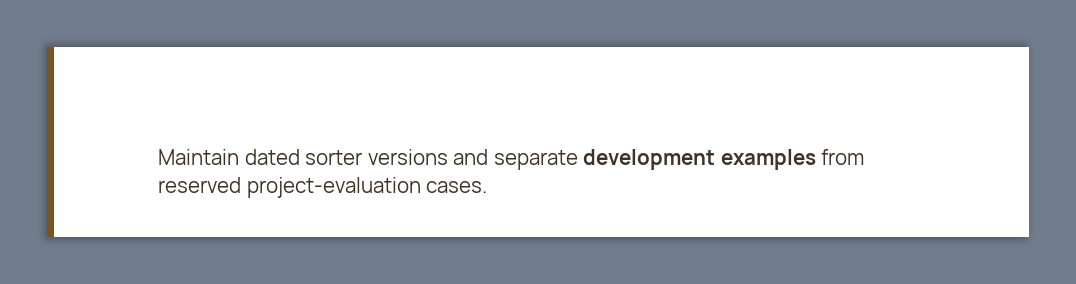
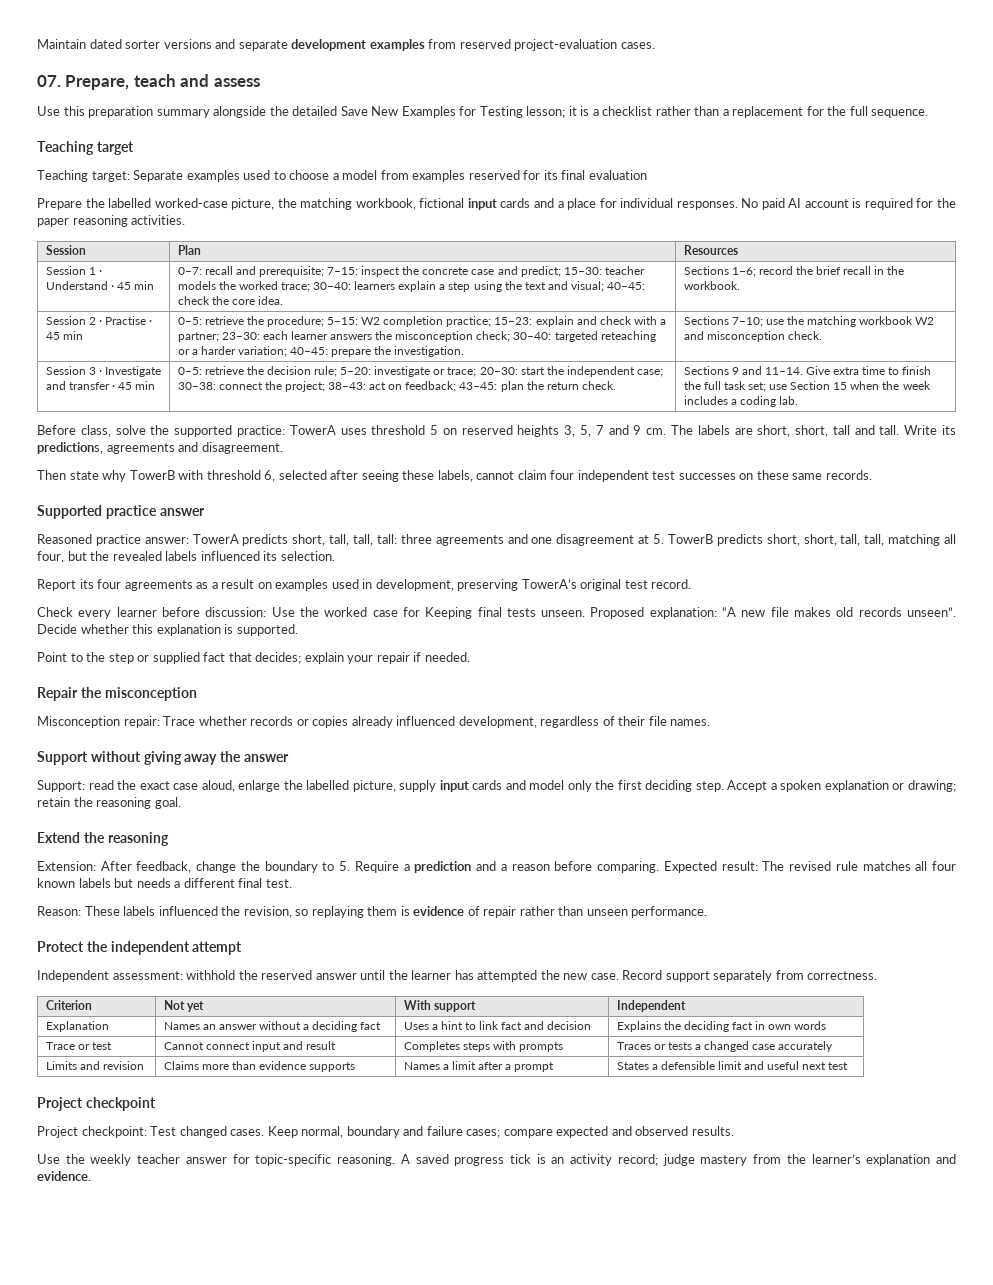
(488, 187) none -> [37,74,260,90] [37,106,929,118] [37,141,134,155] [37,170,647,182] [37,198,956,210] [37,215,186,227] [45,245,86,255] [177,245,201,255] [683,245,738,255] [45,266,102,275] [45,281,154,290] [177,266,645,277] [177,281,646,292] [177,296,283,305] [683,266,905,277] [683,281,740,290] [45,316,153,325] [45,331,83,340] [177,316,666,327] [177,331,656,342] [177,346,465,357] [683,316,935,327] [683,331,822,342] [45,366,161,377] [45,381,156,390] [177,366,663,377] [177,381,616,392] [683,366,932,375] [683,381,931,392] [683,396,798,407] [37,425,957,437] [37,442,283,454] [37,470,872,482] [37,505,205,519] [37,534,956,546] [37,551,335,563] [37,579,692,591] [37,607,957,619] [37,624,298,636] [37,652,470,664] [37,687,197,701] [37,716,711,728] [37,751,289,765] [37,780,956,792] [37,797,181,809] [37,832,169,846] [37,861,957,873] [37,878,292,888] [37,906,708,918] [37,941,243,955] [37,970,878,982] [45,1000,92,1010] [163,1000,204,1012] [403,1000,476,1012] [616,1000,686,1012] [45,1021,109,1032] [163,1021,382,1032] [403,1021,592,1030] [616,1021,827,1032] [45,1042,112,1050] [163,1041,337,1052] [403,1041,563,1052] [616,1041,834,1052] [45,1061,144,1070] [163,1061,356,1072] [403,1061,555,1072] [616,1061,849,1070] [37,1097,156,1111] [37,1126,734,1138] [37,1154,957,1166] [37,1171,91,1181] // 07. Prepare, teach and assess // Use this preparation summary alongside the detailed Save New Examples for Testing lesson; it is a checklist rather than a replacement for the full sequence. // Teaching target // Teaching target: Separate examples used to choose a model from examples reserved for its final evaluation // Prepare the labelled worked-case picture, the matching workbook, fictional input cards and a place for individual responses. No paid AI account is required for the paper reasoning activities. // Session | Plan | Resources // Session 1 · Understand · 45 min | 0–7: recall and prerequisite; 7–15: inspect the concrete case and predict; 15–30: teacher models the worked trace; 30–40: learners explain a step using the text and visual; 40–45: check the core idea. | Sections 1–6; record the brief recall in the workbook. // Session 2 · Practise · 45 min | 0–5: retrieve the procedure; 5–15: W2 completion practice; 15–23: explain and check with a partner; 23–30: each learner answers the misconception check; 30–40: targeted reteaching or a harder variation; 40–45: prepare the investigation. | Sections 7–10; use the matching workbook W2 and misconception check. // Session 3 · Investigate and transfer · 45 min | 0–5: retrieve the decision rule; 5–20: investigate or trace; 20–30: start the independent case; 30–38: connect the project; 38–43: act on feedback; 43–45: plan the return check. | Sections 9 and 11–14. Give extra time to finish the full task set; use Section 15 when the week includes a coding lab. // Before class, solve the supported practice: TowerA uses threshold 5 on reserved heights 3, 5, 7 and 9 cm. The labels are short, short, tall and tall. Write its predictions, agreements and disagreement. // Then state why TowerB with threshold 6, selected after seeing these labels, cannot claim four independent test successes on these same records. // Supported practice answer // Reasoned practice answer: TowerA predicts short, tall, tall, tall: three agreements and one disagreement at 5. TowerB predicts short, short, tall, tall, matching all four, but the revealed labels influenced its selection. // Report its four agreements as a result on examples used in development, preserving TowerA’s original test record. // Check every learner before discussion: Use the worked case for Keeping final tests unseen. Proposed explanation: “A new file makes old records unseen”. Decide whether this explanation is supported. // Point to the step or supplied fact that decides; explain your repair if needed. // Repair the misconception // Misconception repair: Trace whether records or copies already influenced development, regardless of their file names. // Support without giving away the answer // Support: read the exact case aloud, enlarge the labelled picture, supply input cards and model only the first deciding step. Accept a spoken explanation or drawing; retain the reasoning goal. // Extend the reasoning // Extension: After feedback, change the boundary to 5. Require a prediction and a reason before comparing. Expected result: The revised rule matches all four known labels but needs a different final test. // Reason: These labels influenced the revision, so replaying them is evidence of repair rather than unseen performance. // Protect the independent attempt // Independent assessment: withhold the reserved answer until the learner has attempted the new case. Record support separately from correctness. // Criterion | Not yet | With support | Independent // Explanation | Names an answer without a deciding fact | Uses a hint to link fact and decision | Explains the deciding fact in own words // Trace or test | Cannot connect input and result | Completes steps with prompts | Traces or tests a changed case accurately // Limits and revision | Claims more than evidence supports | Names a limit after a prompt | States a defensible limit and useful next test // Project checkpoint // Project checkpoint: Test changed cases. Keep normal, boundary and failure cases; compare expected and observed results. // Use the weekly teacher answer for topic-specific reasoning. A saved progress tick is an activity record; judge mastery from the learner’s explanation and evidence.

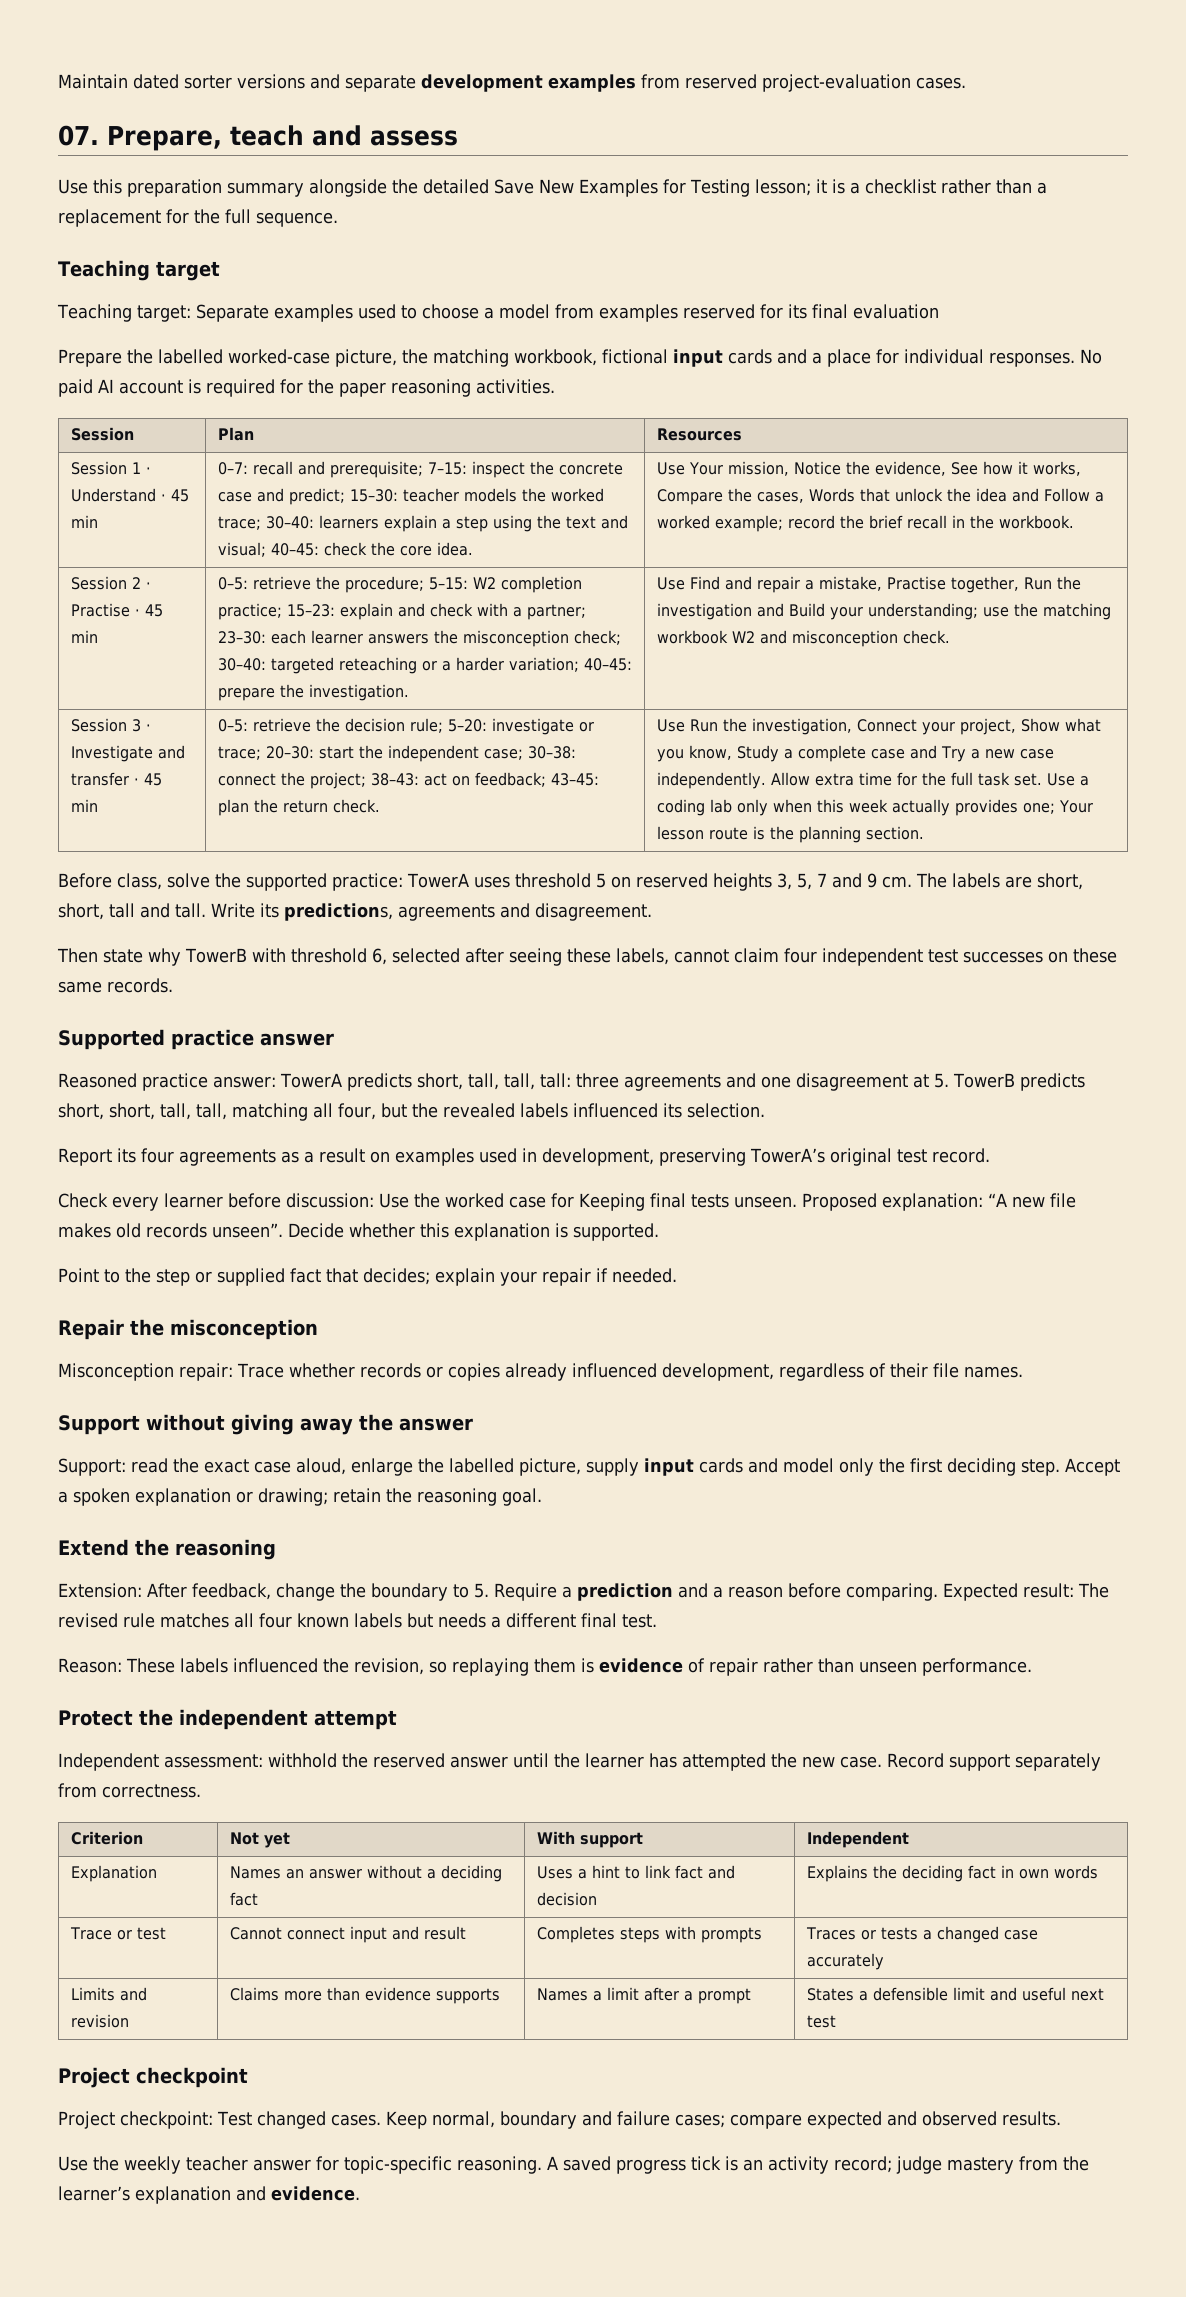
[683,266,756,277] Sections 1–6; -> [656,461,1081,476] [656,488,1104,505] [656,515,783,532] Use Your mission, Notice the evidence, See how it works, Compare the cases, Words that unlock the idea and Follow a worked example;
[683,316,763,327] Sections 7–10; -> [656,576,1081,593] [656,603,978,620] Use Find and repair a mistake, Practise together, Run the investigation and Build your understanding;
[683,366,932,375] [683,381,931,392] [683,396,798,407] Sections 9 and 11–14. Give extra time to finish the full task set; use Section 15 when the week includes a coding lab. -> [656,718,1101,735] [656,745,1054,762] [656,772,1089,789] [656,799,1093,816] [656,826,924,843] Use Run the investigation, Connect your project, Show what you know, Study a complete case and Try a new case independently. Allow extra time for the full task set. Use a coding lab only when this week actually provides one; Your lesson route is the planning section.

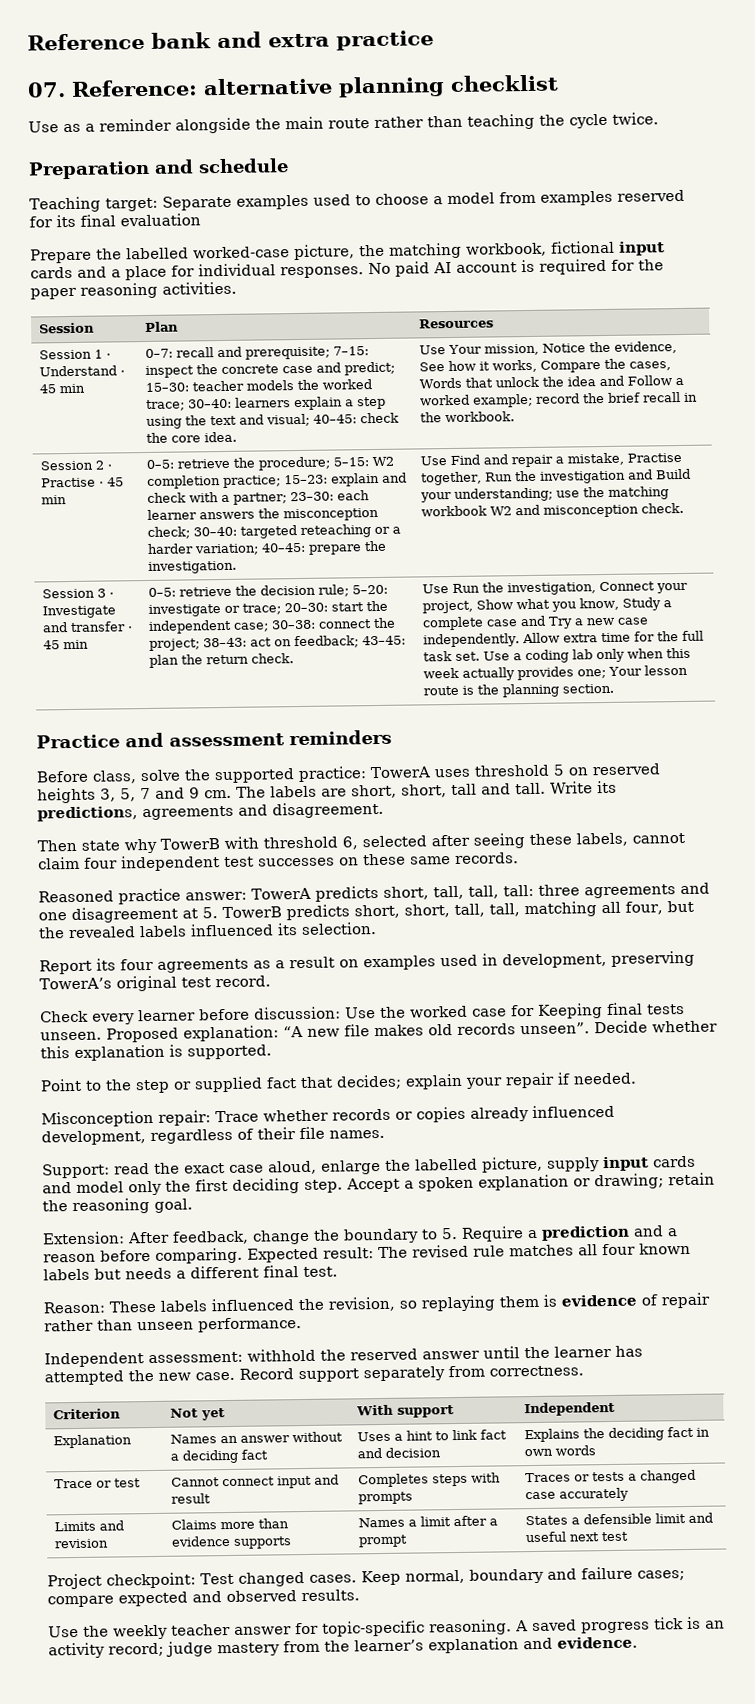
[58,74,966,92] [58,125,458,151] [58,179,1047,197] [58,209,338,227] [58,260,220,281] Maintain dated sorter versions and separate development examples from reserved project-evaluation cases. // 07. Prepare, teach and assess // Use this preparation summary alongside the detailed Save New Examples for Testing lesson; it is a checklist rather than a replacement for the full sequence. // Teaching target -> [27,30,434,51] [27,74,559,98] [28,112,659,134] [28,158,289,180] Reference bank and extra practice // 07. Reference: alternative planning checklist // Use as a reminder alongside the main route rather than teaching the cycle twice. // Preparation and schedule
(924, 833) none -> [36,729,392,749] // Practice and assessment reminders
[58,1029,334,1050] // Supported practice answer -> (519, 858) none
[58,1319,318,1340] // Repair the misconception -> (637, 1078) none
[58,1414,473,1435] // Support without giving away the answer -> (385, 1134) none
[58,1539,276,1560] // Extend the reasoning -> (193, 1205) none
[58,1709,397,1730] // Protect the independent attempt -> (302, 1325) none
[58,2067,248,2088] // Project checkpoint -> (629, 1536) none

